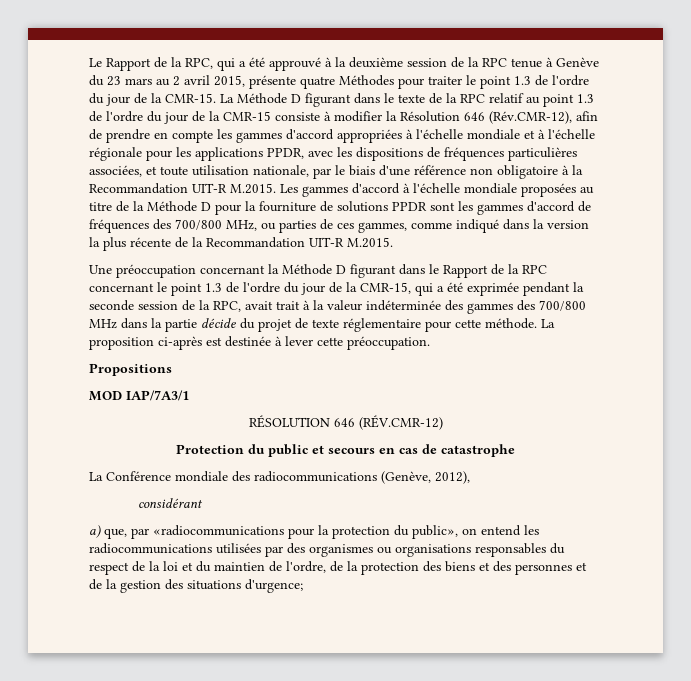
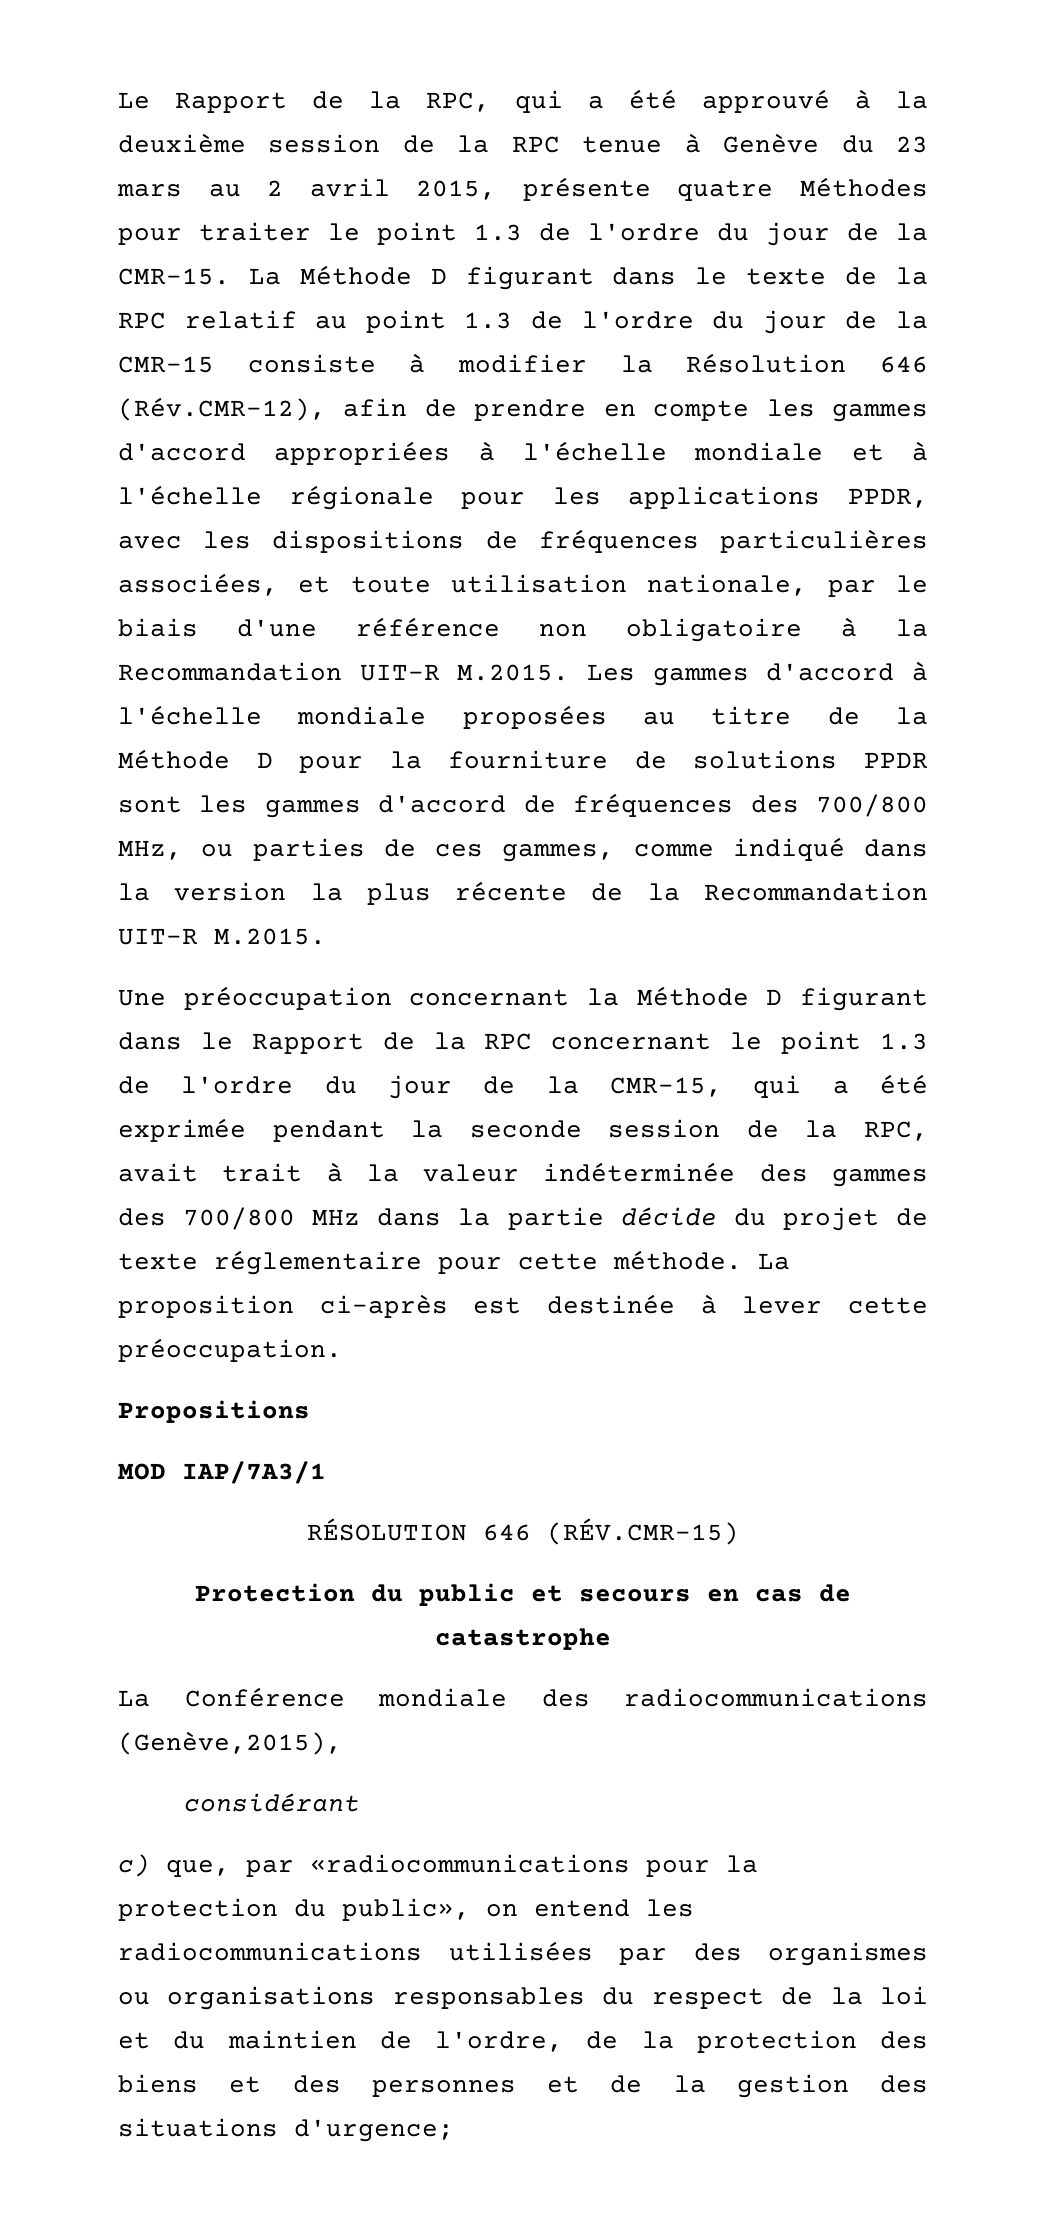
[358,415,443,430] (RÉV.CMR-12) -> [547,1518,739,1545] (RÉV.CMR-15)
[381,471,470,484] (Genève, 2012), -> [118,1731,342,1755] (Genève,2015),
[89,525,101,538] a) -> [118,1854,150,1877] c)

